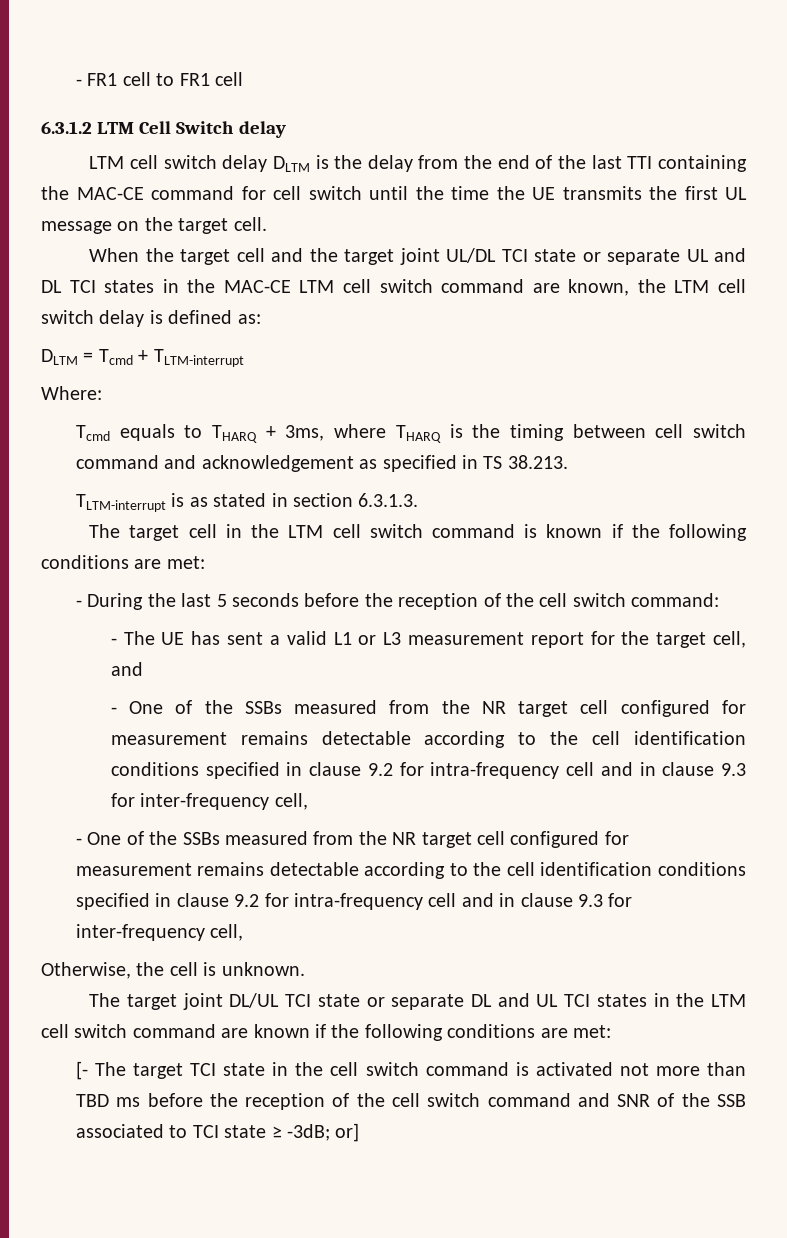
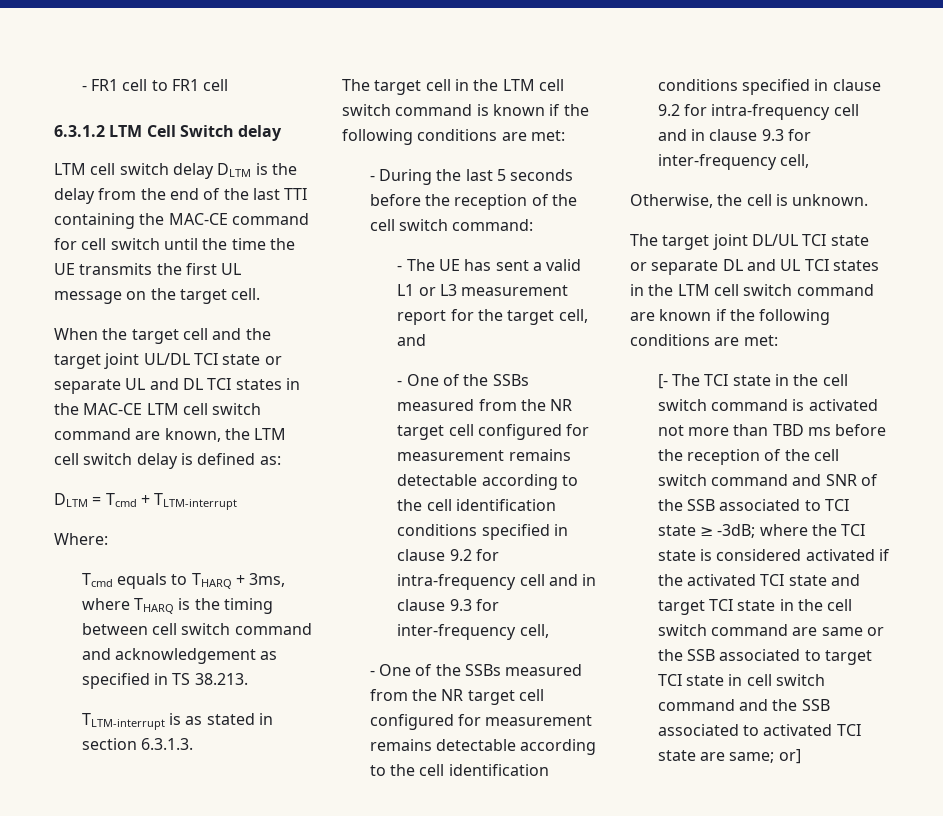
[133,1063,184,1079] target -> (700, 380) none
(330, 1132) none -> [759,524,866,536] [657,549,890,561] [657,574,860,586] [657,599,853,615] [657,624,884,636] [657,649,872,665] [657,674,825,686] [657,699,830,711] [657,724,861,736] [657,750,775,763] where the TCI state is considered activated if the activated TCI state and target TCI state in the cell switch command are same or the SSB associated to target TCI state in cell switch command and the SSB associated to activated TCI state are same;

